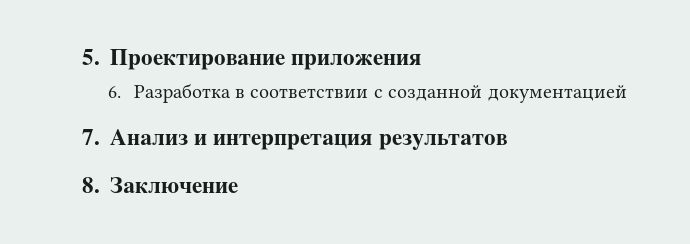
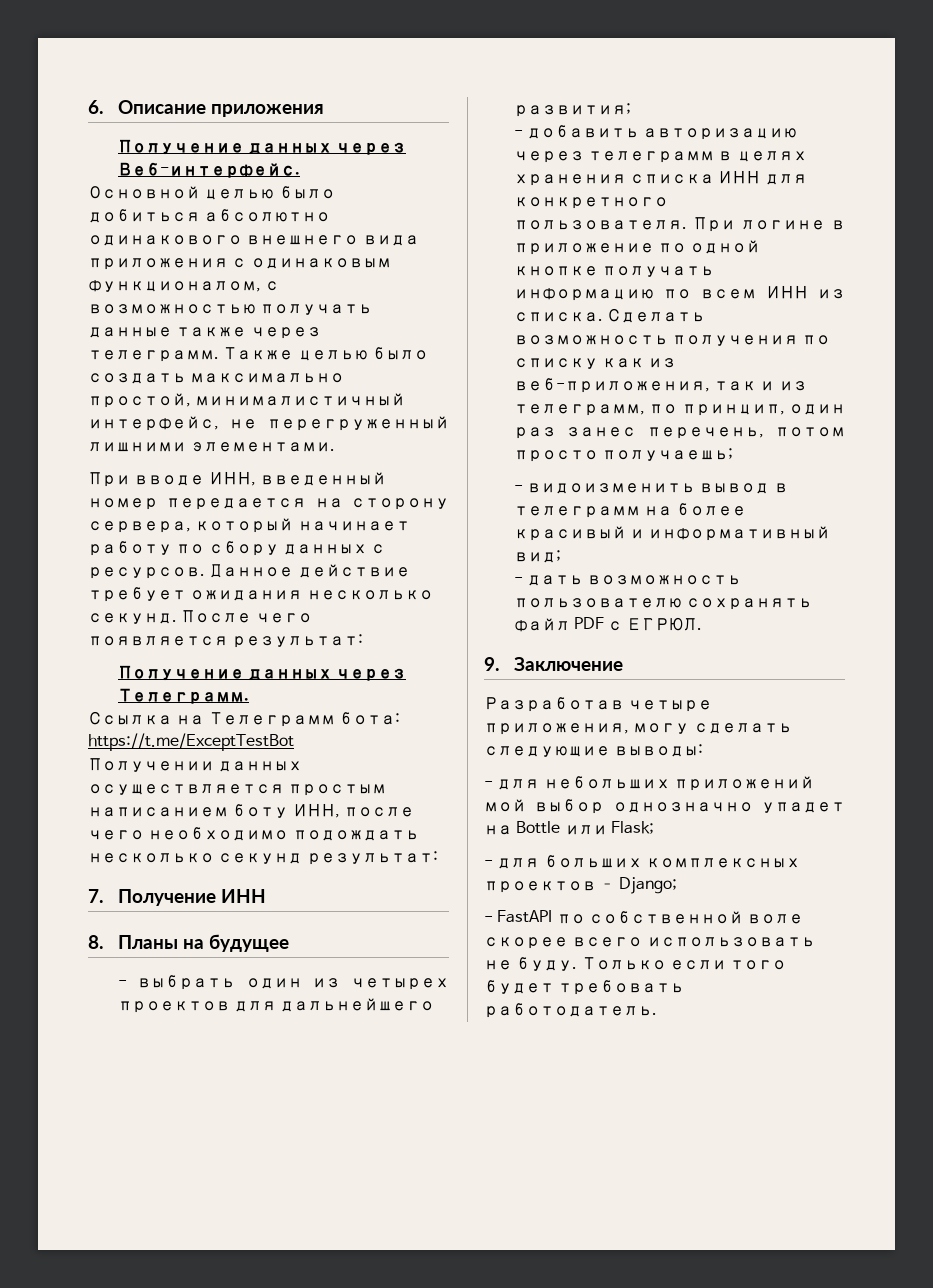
[82,49,285,70] 5. Проектирование -> [88,100,206,114] 6. Описание
[107,83,627,103] [82,129,507,150] [82,177,238,193] 6. Разработка в соответствии с созданной документацией // 7. Анализ и интерпретация результатов // 8. Заключение -> [117,139,407,155] [117,162,300,178] [88,186,335,200] [88,209,331,223] [88,235,419,246] [88,258,391,270] [88,280,280,292] [88,304,373,315] [88,327,321,339] [88,347,428,362] [88,373,345,384] [88,393,406,408] [88,416,449,431] [88,442,336,452] [88,471,386,487] [88,498,449,510] [88,518,410,533] [88,541,386,556] [88,564,410,579] [88,587,433,602] [88,610,312,624] [88,634,364,648] [117,665,407,681] [117,688,249,704] [88,711,400,727] [88,733,294,751] [88,758,303,772] [88,784,387,796] [88,803,414,818] [88,827,419,841] [88,851,438,865] [88,889,266,906] [88,934,289,952] [117,975,449,990] [117,998,435,1013] [513,103,631,117] [513,125,798,140] [513,151,807,163] [513,170,807,186] [513,197,668,209] [513,217,845,232] [513,240,761,255] [513,266,715,277] [513,285,845,301] [513,308,706,323] [513,335,831,346] [513,358,677,369] [513,378,807,393] [513,404,845,416] [513,427,845,439] [513,448,734,462] [513,483,788,494] [513,503,747,518] [513,526,831,541] [513,550,561,563] [513,575,742,586] [513,598,813,610] [513,617,702,632] [484,657,623,671] [484,697,713,712] [484,723,792,735] [484,744,704,757] [484,776,814,791] [484,799,845,814] [484,821,654,835] [484,855,800,869] [484,877,677,894] [484,910,804,924] [484,937,815,949] [484,957,787,971] [484,980,685,995] [484,1003,657,1018] Получение данных через Веб-интерфейс. // Основной целью было добиться абсолютно одинакового внешнего вида приложения с одинаковым функционалом, с возможностью получать данные также через телеграмм. Также целью было создать максимально простой, минималистичный интерфейс, не перегруженный лишними элементами. // При вводе ИНН, введенный номер передается на сторону сервера, который начинает работу по сбору данных с ресурсов. Данное действие требует ожидания несколько секунд. После чего появляется результат: // Получение данных через Телеграмм. // Ссылка на Телеграмм бота: https://t.me/ExceptTestBot // Получении данных осуществляется простым написанием боту ИНН, после чего необходимо подождать несколько секунд результат: // 7. Получение ИНН // 8. Планы на будущее // - выбрать один из четырех проектов для дальнейшего развития; // - добавить авторизацию через телеграмм в целях хранения списка ИНН для конкретного пользователя. При логине в приложение по одной кнопке получать информацию по всем ИНН из списка. Сделать возможность получения по списку как из веб-приложения, так и из телеграмм, по принцип, один раз занес перечень, потом просто получаешь; // - видоизменить вывод в телеграмм на более красивый и информативный вид; // - дать возможность пользователю сохранять файл PDF с ЕГРЮЛ. // 9. Заключение // Разработав четыре приложения, могу сделать следующие выводы: // - для небольших приложений мой выбор однозначно упадет на Bottle или Flask; // - для больших комплексных проектов – Django; // - FastAPI по собственной воле скорее всего использовать не буду. Только если того будет требовать работодатель.

